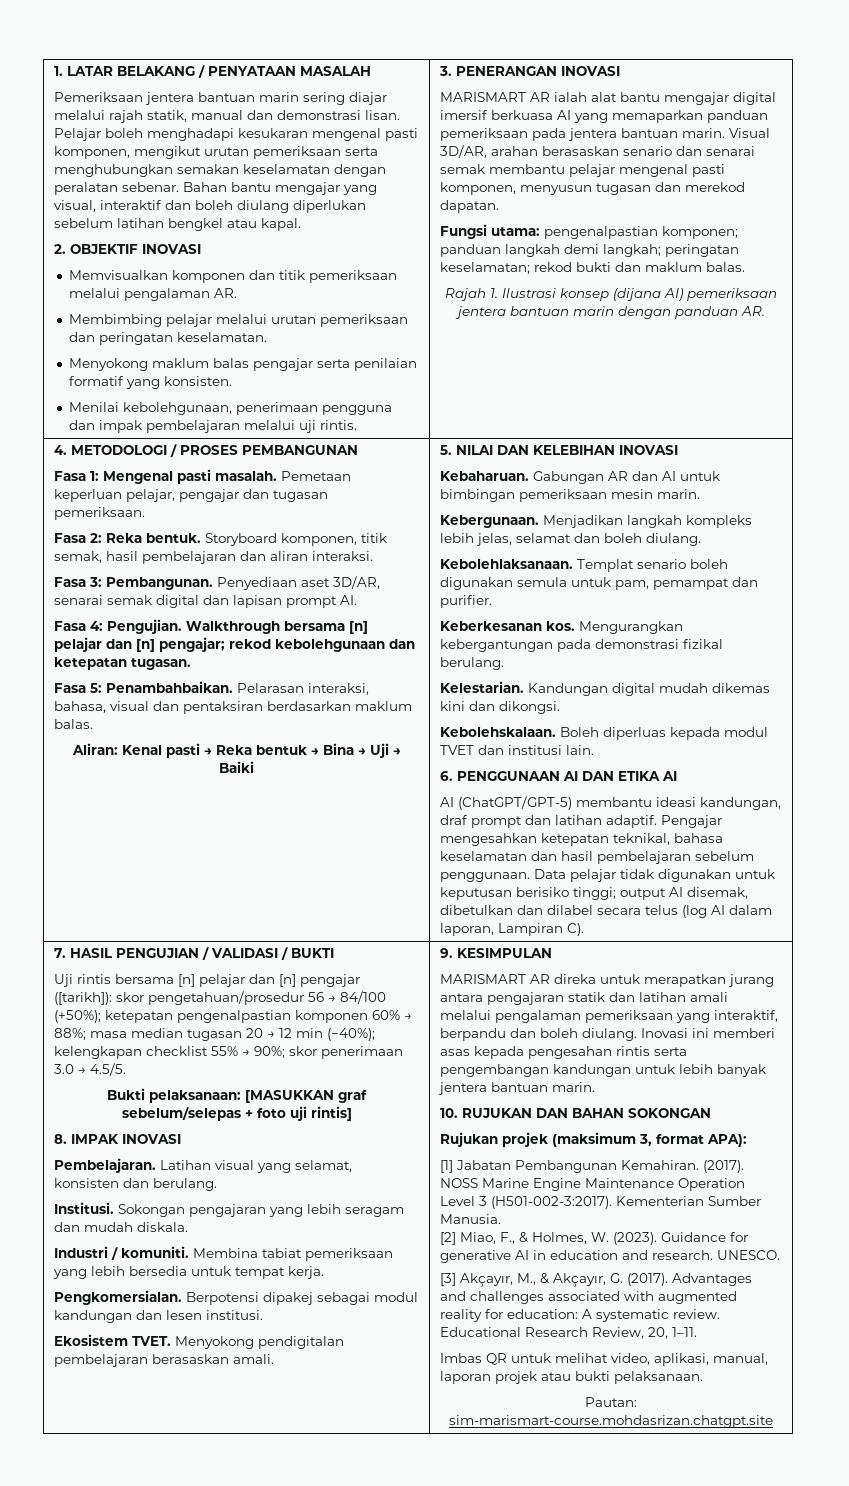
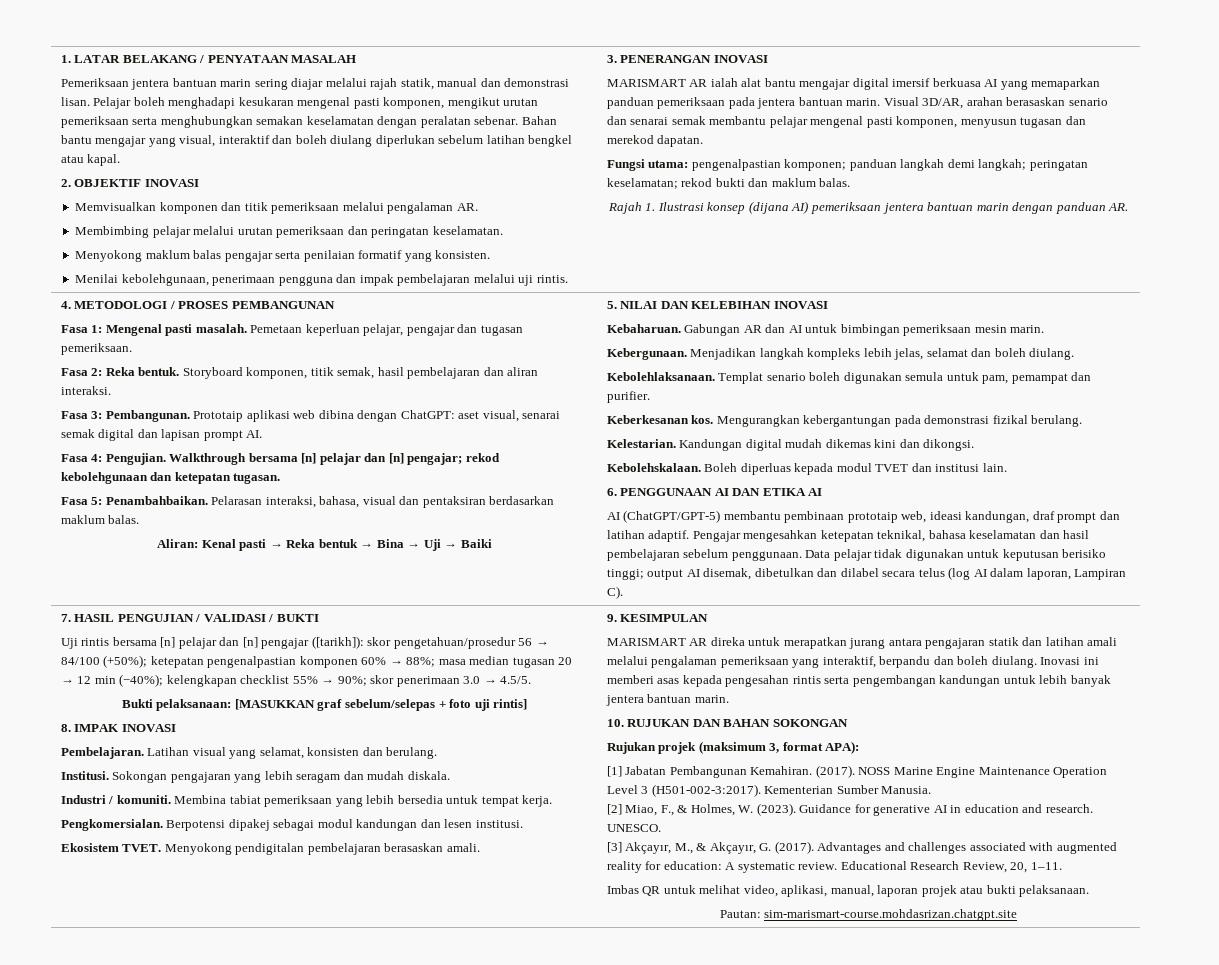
[217,576,381,590] Penyediaan aset 3D/AR, -> [193,410,519,422] Prototaip aplikasi web dibina dengan ChatGPT: aset visual,
(653, 802) none -> [784,511,927,523] pembinaan prototaip web,

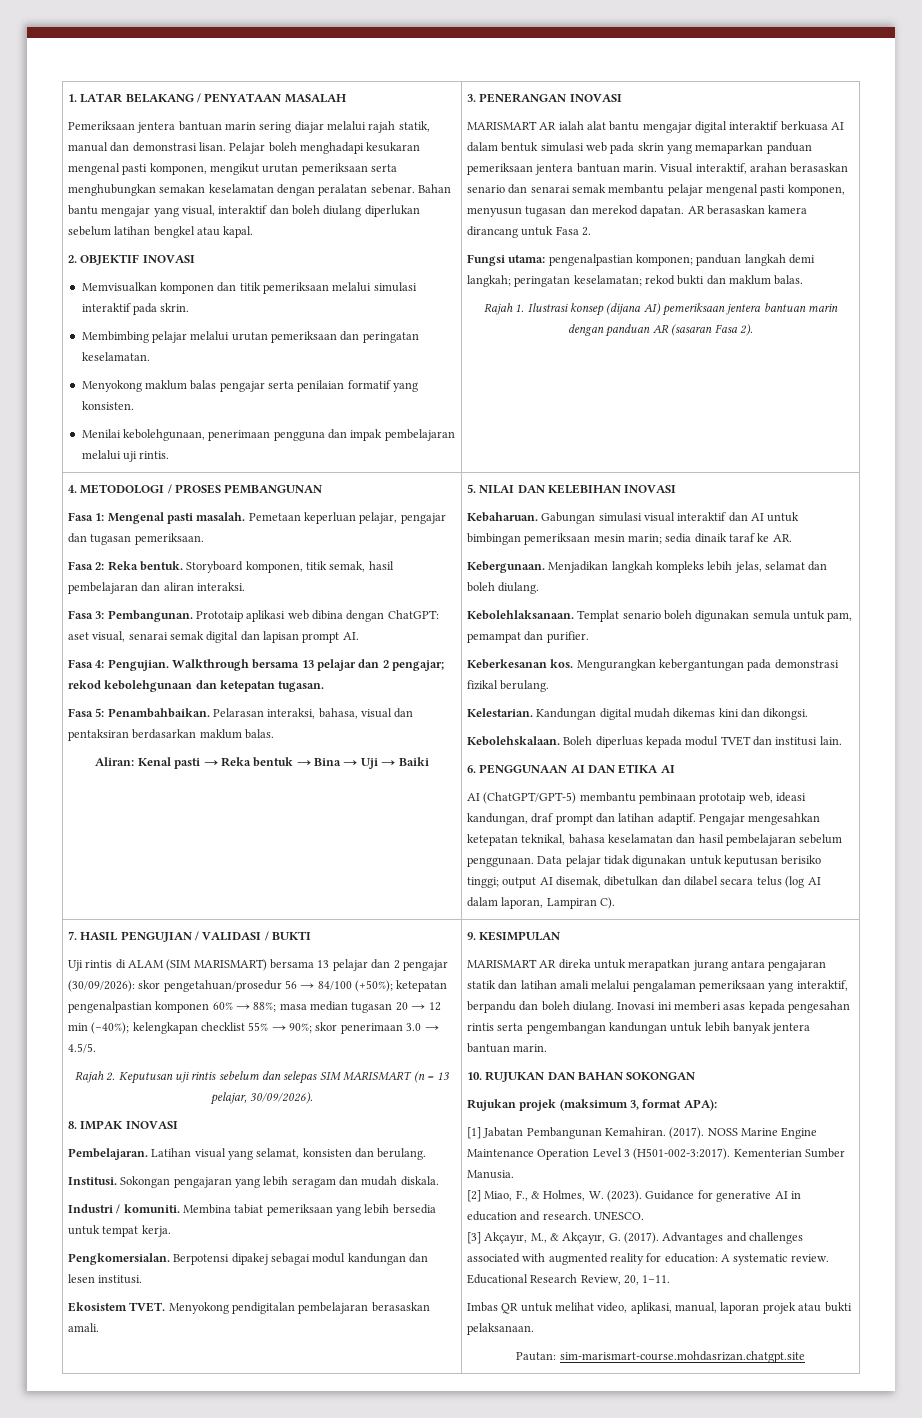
[387,202,478,214] pengalaman AR. -> [373,282,417,292] [81,303,190,315] simulasi interaktif pada skrin.
[892,78,931,87] imersif -> [729,121,779,130] interaktif
(998, 83) none -> [466,142,664,154] dalam bentuk simulasi web pada skrin
[728,97,755,109] pada -> (533, 169) none
[922,98,964,109] 3D/AR, -> [695,163,747,174] interaktif,
(704, 141) none -> [687,205,808,215] [466,226,591,238] AR berasaskan kamera dirancang untuk Fasa 2.
[1108,203,1129,211] AR. -> [652,324,753,336] AR (sasaran Fasa 2).
[301,453,404,465] [n] pelajar dan [n] -> [301,659,389,671] 13 pelajar dan 2
[743,325,762,333] AR -> [598,512,727,522] simulasi visual interaktif
[1010,325,1045,333] marin. -> [627,533,792,544] marin; sedia dinaik taraf ke AR.
[112,636,364,649] bersama [n] pelajar dan [n] pengajar ([tarikh]): -> [115,959,448,971] [67,980,135,992] di ALAM (SIM MARISMART) bersama 13 pelajar dan 2 pengajar (30/09/2026):
[121,699,528,711] Bukti pelaksanaan: [MASUKKAN graf sebelum/selepas + foto uji rintis] -> [74,1071,450,1084] [209,1092,314,1105] Rajah 2. Keputusan uji rintis sebelum dan selepas SIM MARISMART (n = 13 pelajar, 30/09/2026).

